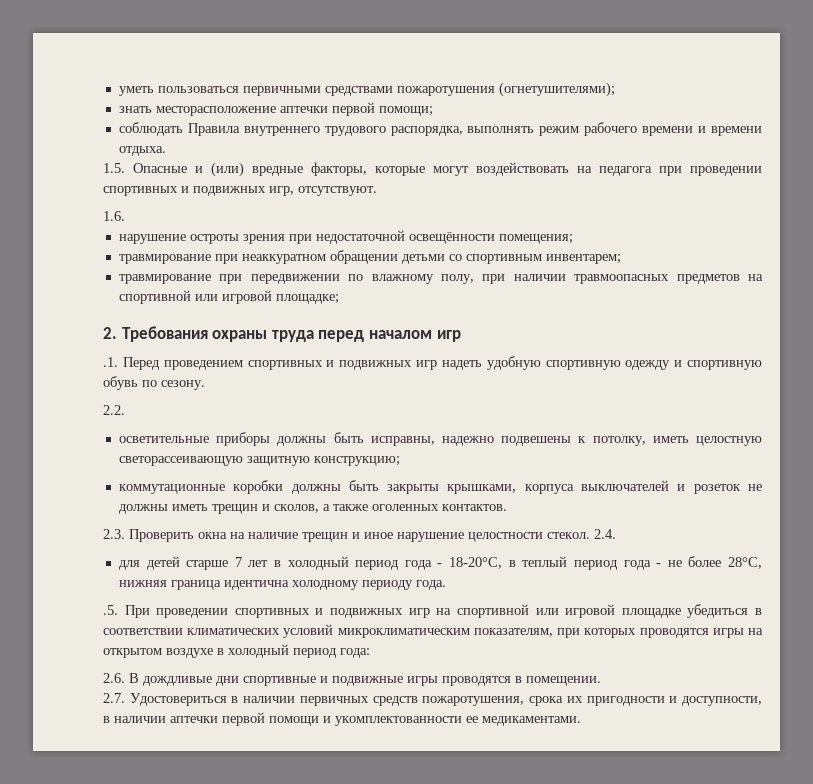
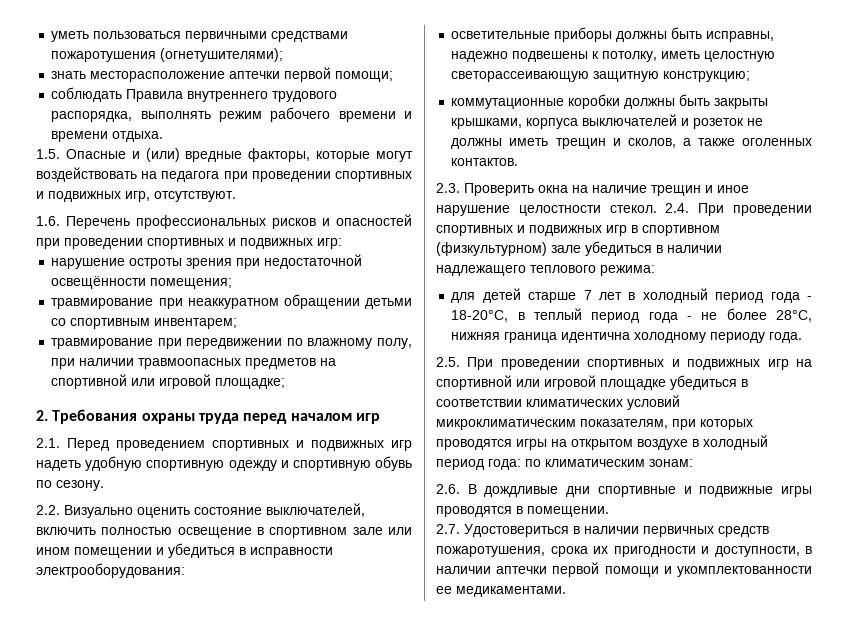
(125, 216) none -> [66,214,412,229] [36,238,342,249] Перечень профессиональных рисков и опасностей при проведении спортивных и подвижных игр:
[103,357,118,367] .1. -> [36,438,60,448] 2.1.
(125, 410) none -> [64,503,365,518] [36,527,412,538] [36,543,333,558] [36,563,185,578] Визуально оценить состояние выключателей, включить полностью освещение в спортивном зале или ином помещении и убедиться в исправности электрооборудования:
(616, 534) none -> [698,203,812,216] [436,225,720,236] [436,241,722,256] [436,265,655,276] При проведении спортивных и подвижных игр в спортивном (физкультурном) зале убедиться в наличии надлежащего теплового режима:
[103,605,118,615] .5. -> [436,357,460,367] 2.5.
(370, 653) none -> [525,459,693,467] по климатическим зонам:

